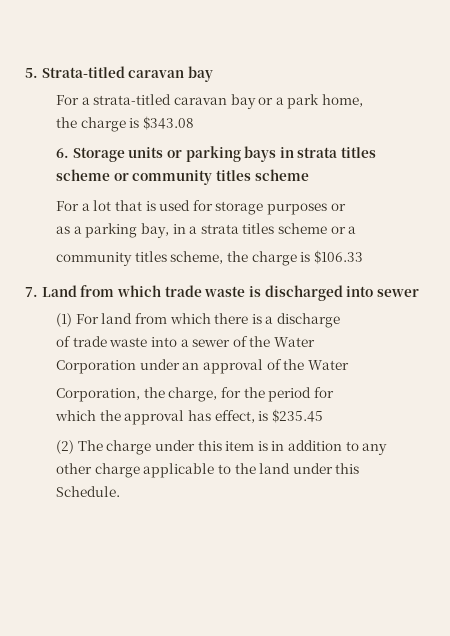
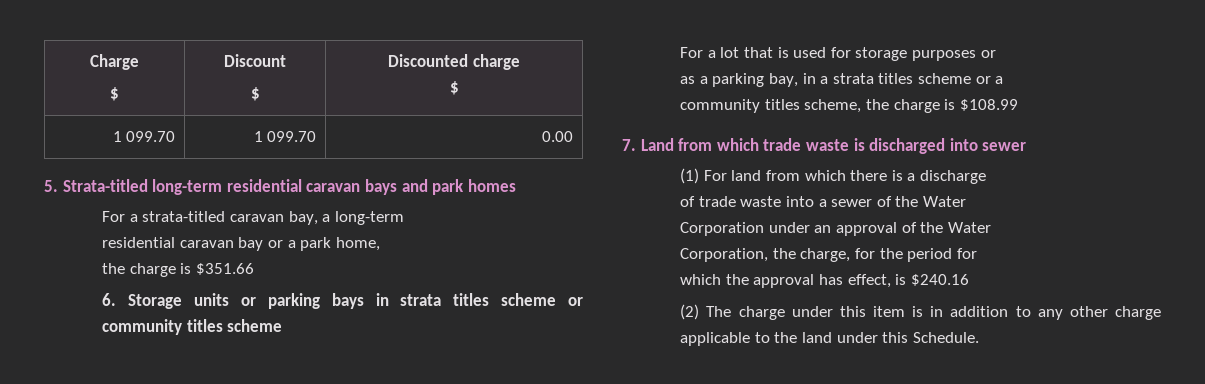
[25,66,213,82] 5. Strata-titled caravan bay -> [90,54,139,70] [110,87,119,101] [224,54,286,67] [250,87,260,101] [388,54,520,70] [449,81,459,95] [112,131,176,142] [253,131,317,142] [542,131,574,142] [44,179,516,195] Charge // $ | Discount // $ | Discounted charge // $ // 1 099.70 | 1 099.70 | 0.00 // 5. Strata-titled long-term residential caravan bays and park homes
(227, 101) none -> [288,211,404,225] [102,237,234,248] bay, a long-term // residential caravan
[142,116,194,130] $343.08 -> [196,263,255,275] $351.66
[313,250,363,264] $106.33 -> [959,99,1018,111] $108.99
[271,409,323,423] $235.45 -> [910,274,969,286] $240.16

